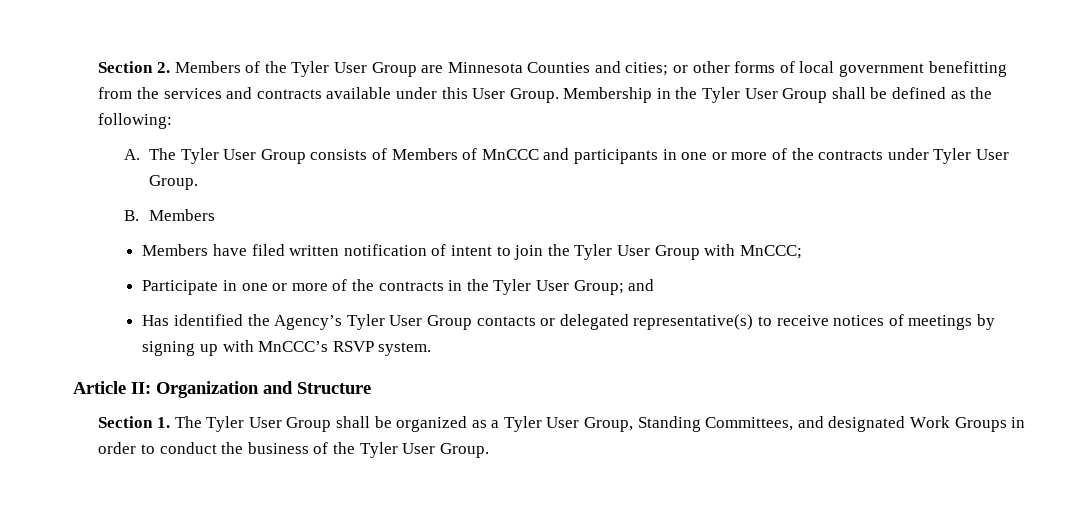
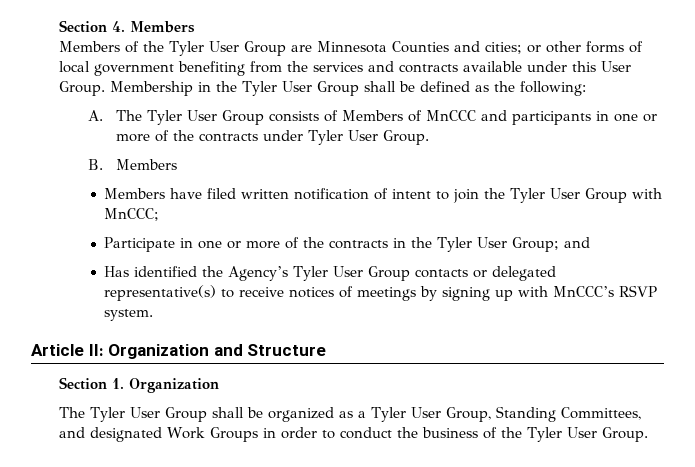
[98,61,170,73] Section 2. -> [59,20,196,33] Section 4. Members //
[928,61,1007,77] benefitting -> [178,61,246,76] benefiting
(170, 422) none -> [129,378,220,393] Organization //

